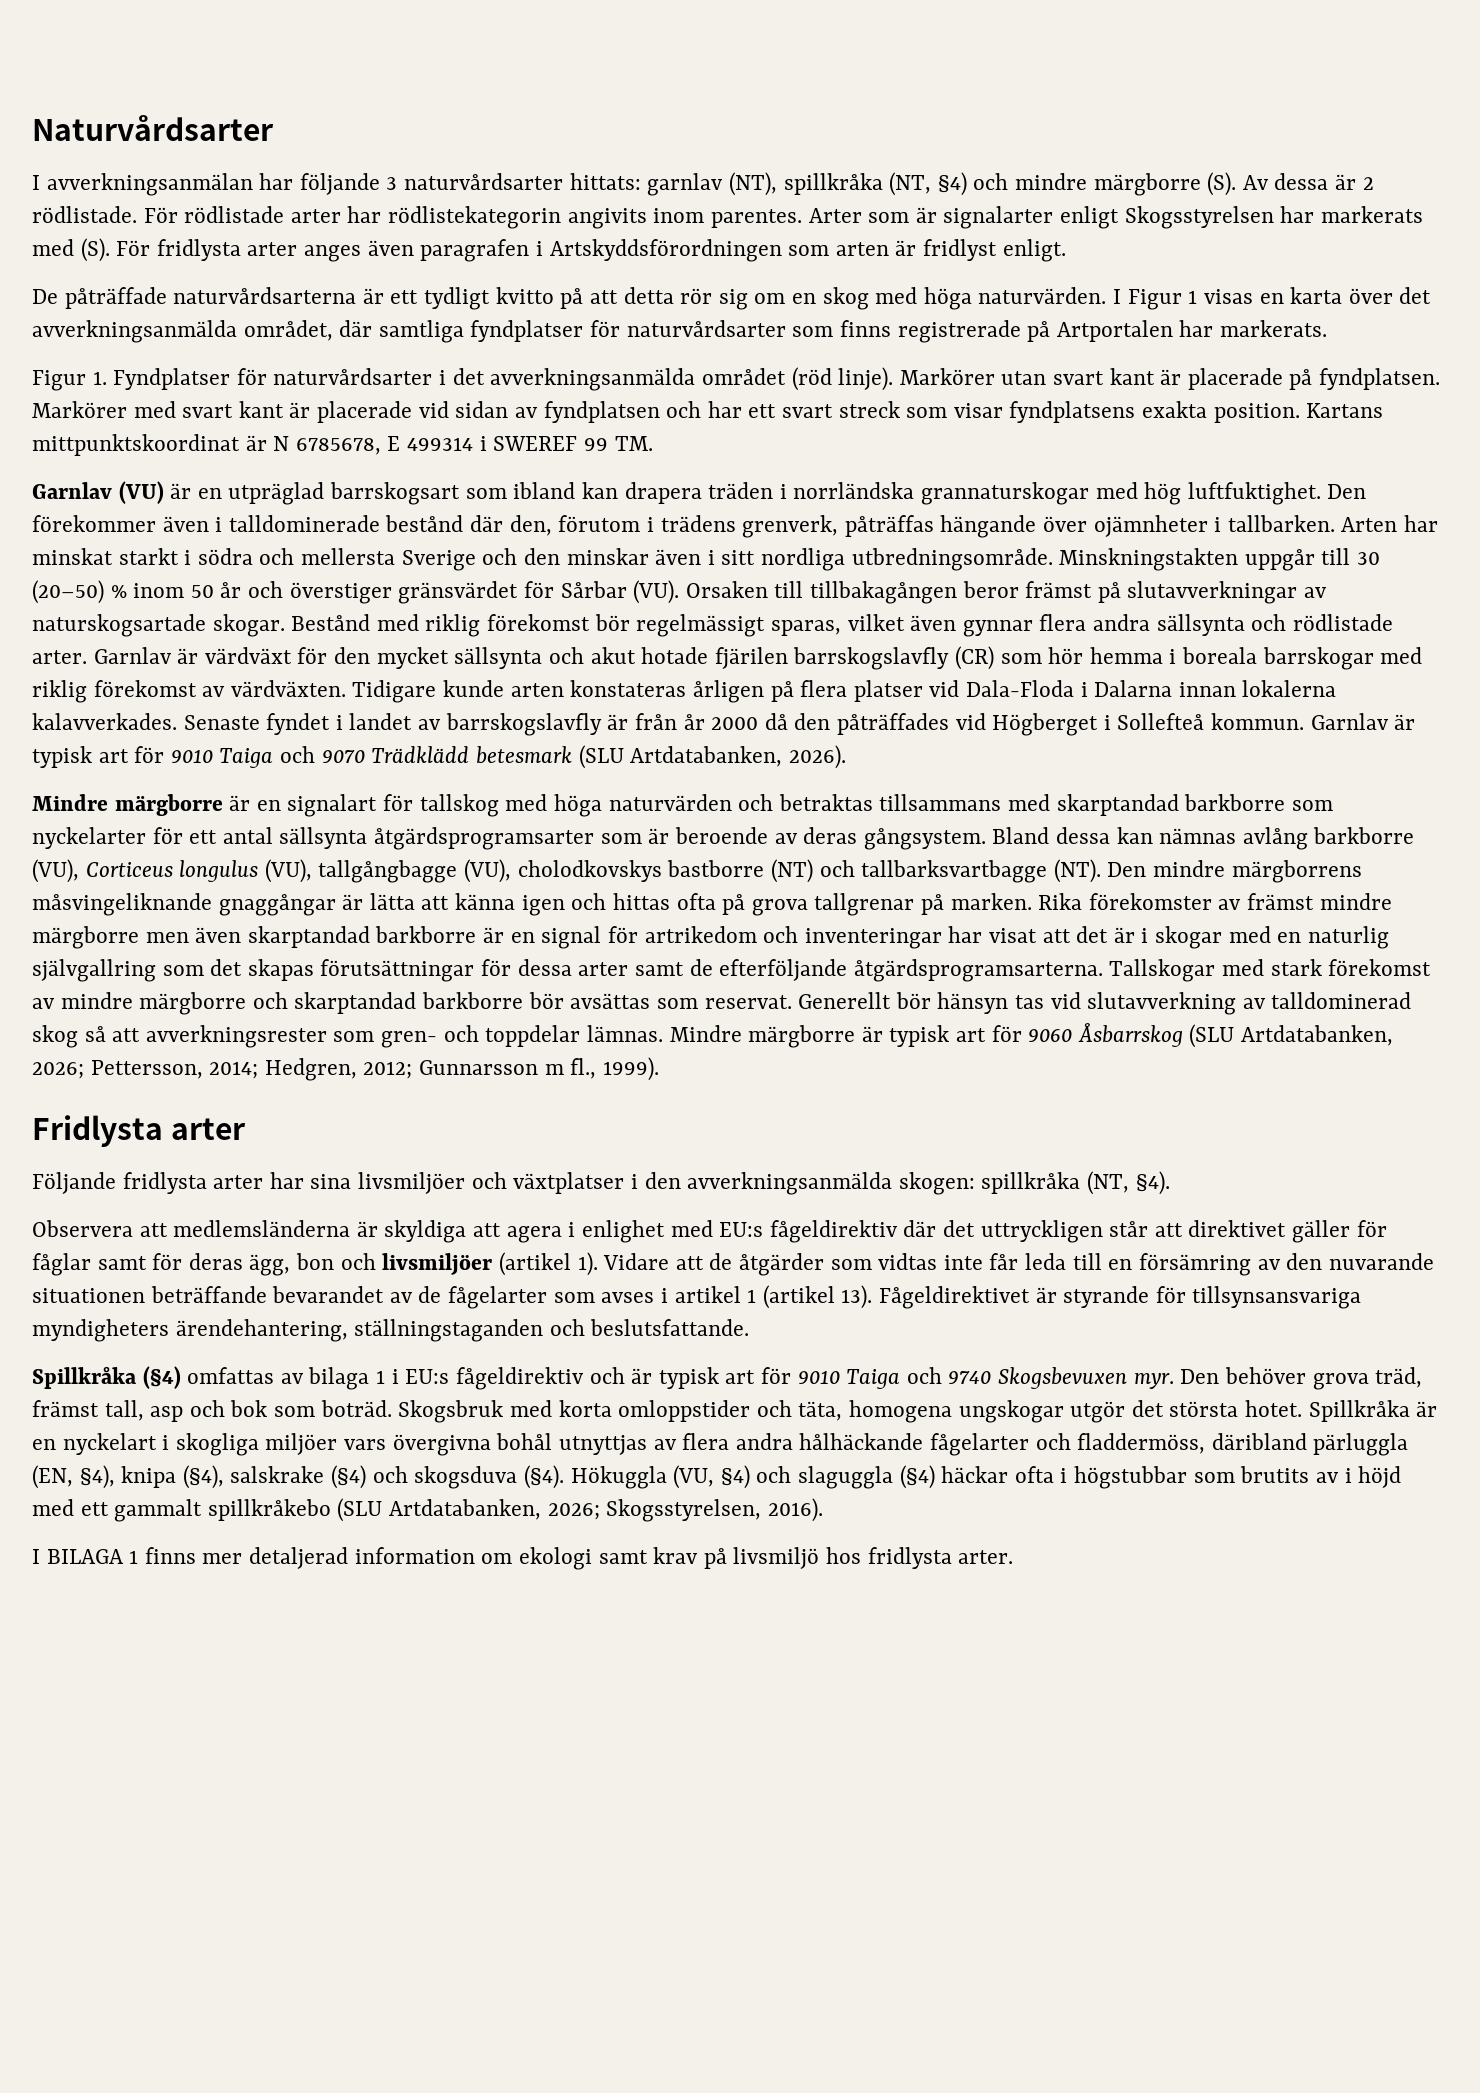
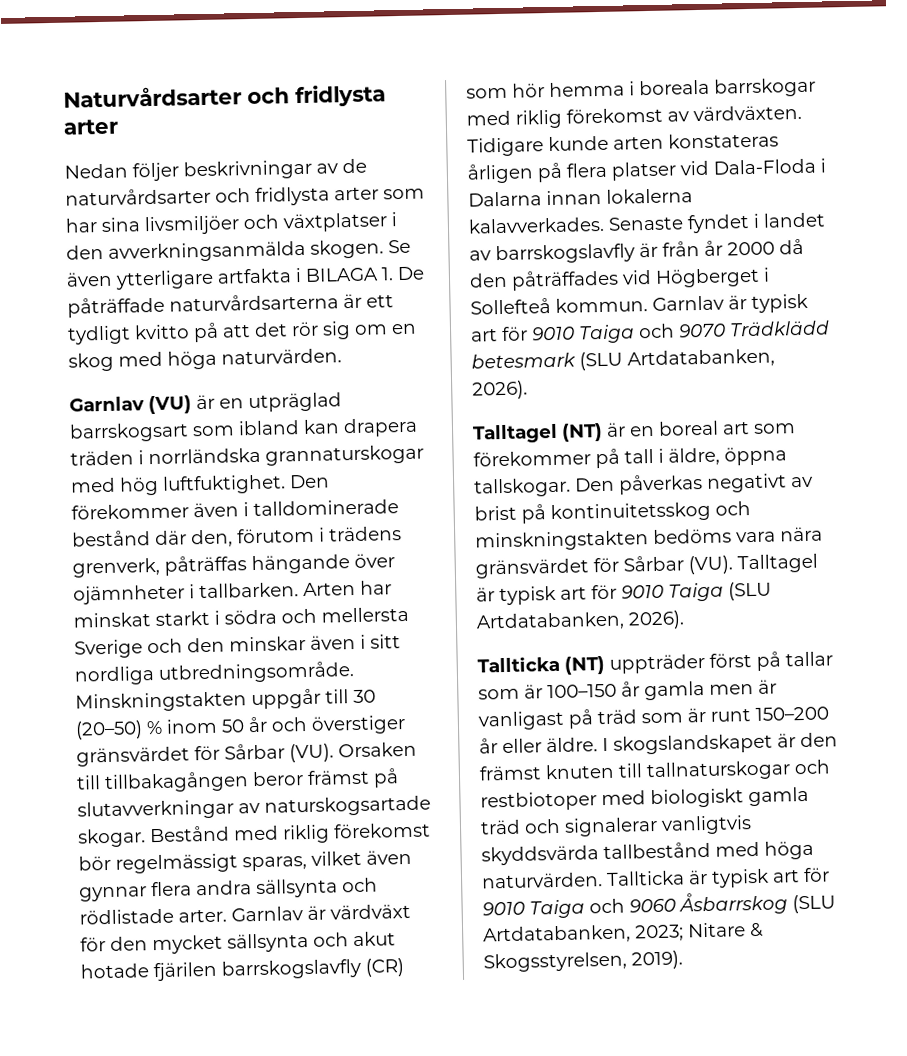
[32,172,1374,196] [32,206,1423,229] [32,238,1066,262] // I avverkningsanmälan har följande 3 naturvårdsarter hittats: garnlav (NT), spillkråka (NT, §4) och mindre märgborre (S). Av dessa är 2 rödlistade. För rödlistade arter har rödlistekategorin angivits inom parentes. Arter som är signalarter enligt Skogsstyrelsen har markerats med (S). För fridlysta arter anges även paragrafen i Artskyddsförordningen som arten är fridlyst enligt. // -> [247,84,386,108] [63,118,119,135] [64,158,367,182] [65,186,425,206] [65,212,397,236] [66,239,411,263] [66,267,394,290] och fridlysta arter // Nedan följer beskrivningar av de naturvårdsarter och fridlysta arter som har sina livsmiljöer och växtplatser i den avverkningsanmälda skogen. Se även ytterligare artfakta i BILAGA 1.
[623,287,674,304] detta -> [254,322,288,337] det
[1113,287,1432,310] [32,320,1327,343] [32,367,1441,391] [32,401,1384,423] [32,434,653,456] I Figur 1 visas en karta över det avverkningsanmälda området, där samtliga fyndplatser för naturvårdsarter som finns registrerade på Artportalen har markerats. // Figur 1. Fyndplatser för naturvårdsarter i det avverkningsanmälda området (röd linje). Markörer utan svart kant är placerade på fyndplatsen. Markörer med svart kant är placerade vid sidan av fyndplatsen och har ett svart streck som visar fyndplatsens exakta position. Kartans mittpunktskoordinat är N 6785678, E 499314 i SWEREF 99 TM. -> (342, 356) none
[32,794,1333,817] [32,827,1415,850] [32,859,1362,883] [32,893,1392,916] [32,926,1389,949] [32,959,1432,982] [32,992,1412,1015] [32,1023,1394,1048] [32,1057,659,1081] [32,1115,247,1147] [32,1171,1170,1195] [32,1220,1387,1243] [32,1252,1434,1276] [32,1285,1362,1309] [32,1319,750,1342] [32,1366,1423,1390] [32,1400,1438,1423] [32,1433,1409,1456] [32,1465,1402,1489] [32,1498,823,1522] [32,1547,1014,1570] Mindre märgborre är en signalart för tallskog med höga naturvärden och betraktas tillsammans med skarptandad barkborre som nyckelarter för ett antal sällsynta åtgärdsprogramsarter som är beroende av deras gångsystem. Bland dessa kan nämnas avlång barkborre (VU), Corticeus longulus (VU), tallgångbagge (VU), cholodkovskys bastborre (NT) och tallbarksvartbagge (NT). Den mindre märgborrens måsvingeliknande gnaggångar är lätta att känna igen och hittas ofta på grova tallgrenar på marken. Rika förekomster av främst mindre märgborre men även skarptandad barkborre är en signal för artrikedom och inventeringar har visat att det är i skogar med en naturlig självgallring som det skapas förutsättningar för dessa arter samt de efterföljande åtgärdsprogramsarterna. Tallskogar med stark förekomst av mindre märgborre och skarptandad barkborre bör avsättas som reservat. Generellt bör hänsyn tas vid slutavverkning av talldominerad skog så att avverkningsrester som gren- och toppdelar lämnas. Mindre märgborre är typisk art för 9060 Åsbarrskog (SLU Artdatabanken, 2026; Pettersson, 2014; Hedgren, 2012; Gunnarsson m fl., 1999). // Fridlysta arter // Följande fridlysta arter har sina livsmiljöer och växtplatser i den avverkningsanmälda skogen: spillkråka (NT, §4). // Observera att medlemsländerna är skyldiga att agera i enlighet med EU:s fågeldirektiv där det uttryckligen står att direktivet gäller för fåglar samt för deras ägg, bon och livsmiljöer (artikel 1). Vidare att de åtgärder som vidtas inte får leda till en försämring av den nuvarande situationen beträffande bevarandet av de fågelarter som avses i artikel 1 (artikel 13). Fågeldirektivet är styrande för tillsynsansvariga myndigheters ärendehantering, ställningstaganden och beslutsfattande. // Spillkråka (§4) omfattas av bilaga 1 i EU:s fågeldirektiv och är typisk art för 9010 Taiga och 9740 Skogsbevuxen myr. Den behöver grova träd, främst tall, asp och bok som boträd. Skogsbruk med korta omloppstider och täta, homogena ungskogar utgör det största hotet. Spillkråka är en nyckelart i skogliga miljöer vars övergivna bohål utnyttjas av flera andra hålhäckande fågelarter och fladdermöss, däribland pärluggla (EN, §4), knipa (§4), salskrake (§4) och skogsduva (§4). Hökuggla (VU, §4) och slaguggla (§4) häckar ofta i högstubbar som brutits av i höjd med ett gammalt spillkråkebo (SLU Artdatabanken, 2026; Skogsstyrelsen, 2016). // I BILAGA 1 finns mer detaljerad information om ekologi samt krav på livsmiljö hos fridlysta arter. -> [472,420,796,444] [473,446,787,469] [474,473,813,498] [474,501,751,524] [475,526,823,552] [475,553,818,579] [476,581,772,606] [476,610,685,632] [477,651,833,675] [478,679,777,701] [478,706,829,731] [479,732,838,755] [479,759,831,782] [480,786,809,812] [480,815,752,837] [481,840,814,866] [481,867,830,889] [482,891,836,919] [483,922,764,945] [483,950,683,973] Talltagel (NT) är en boreal art som förekommer på tall i äldre, öppna tallskogar. Den påverkas negativt av brist på kontinuitetsskog och minskningstakten bedöms vara nära gränsvärdet för Sårbar (VU). Talltagel är typisk art för 9010 Taiga (SLU Artdatabanken, 2026). // Tallticka (NT) uppträder först på tallar som är 100–150 år gamla men är vanligast på träd som är runt 150–200 år eller äldre. I skogslandskapet är den främst knuten till tallnaturskogar och restbiotoper med biologiskt gamla träd och signalerar vanligtvis skyddsvärda tallbestånd med höga naturvärden. Tallticka är typisk art för 9010 Taiga och 9060 Åsbarrskog (SLU Artdatabanken, 2023; Nitare & Skogsstyrelsen, 2019).

